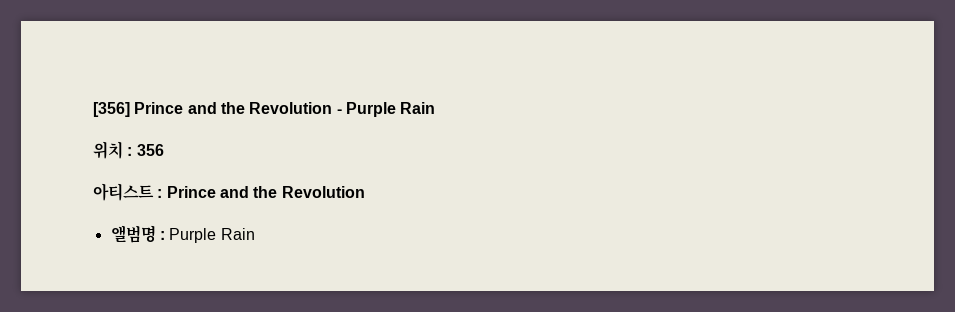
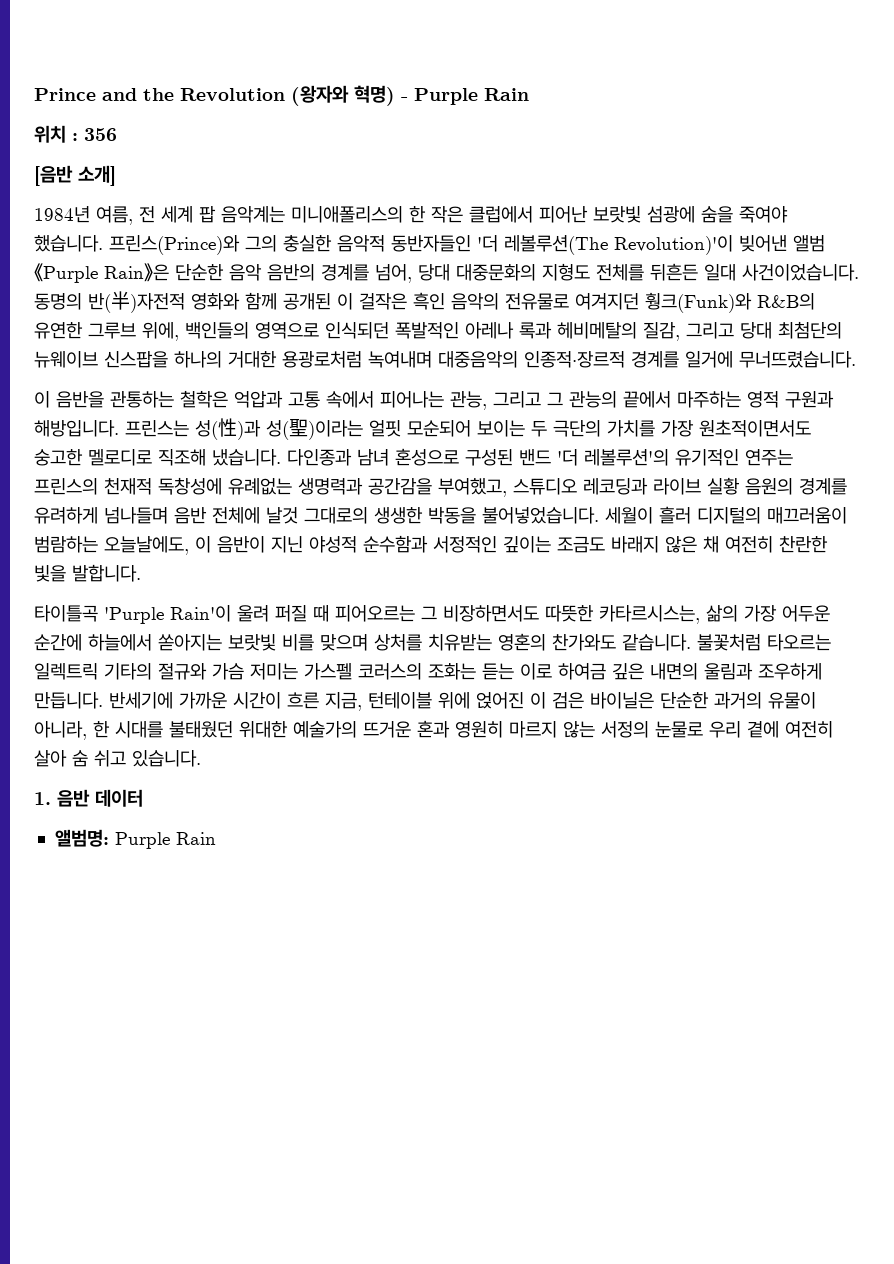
[93,102,333,117] [356] Prince and the Revolution -> [34,85,395,106] Prince and the Revolution (왕자와 혁명)
[93,183,365,201] [110,225,165,243] 아티스트 : Prince and the Revolution // 앨범명 : -> [34,165,116,186] [34,206,788,225] [34,234,825,255] [34,263,859,283] [34,291,815,313] [34,321,842,341] [34,351,856,368] [34,390,834,410] [34,418,811,440] [34,448,793,466] [34,477,847,497] [34,506,847,524] [34,535,828,555] [34,564,141,582] [34,605,830,624] [34,633,831,651] [34,663,822,680] [34,692,816,711] [34,720,833,740] [34,750,201,767] [34,789,143,807] [54,829,109,847] [음반 소개] // 1984년 여름, 전 세계 팝 음악계는 미니애폴리스의 한 작은 클럽에서 피어난 보랏빛 섬광에 숨을 죽여야 했습니다. 프린스(Prince)와 그의 충실한 음악적 동반자들인 '더 레볼루션(The Revolution)'이 빚어낸 앨범《Purple Rain》은 단순한 음악 음반의 경계를 넘어, 당대 대중문화의 지형도 전체를 뒤흔든 일대 사건이었습니다. 동명의 반(半)자전적 영화와 함께 공개된 이 걸작은 흑인 음악의 전유물로 여겨지던 훵크(Funk)와 R&B의 유연한 그루브 위에, 백인들의 영역으로 인식되던 폭발적인 아레나 록과 헤비메탈의 질감, 그리고 당대 최첨단의 뉴웨이브 신스팝을 하나의 거대한 용광로처럼 녹여내며 대중음악의 인종적·장르적 경계를 일거에 무너뜨렸습니다. // 이 음반을 관통하는 철학은 억압과 고통 속에서 피어나는 관능, 그리고 그 관능의 끝에서 마주하는 영적 구원과 해방입니다. 프린스는 성(性)과 성(聖)이라는 얼핏 모순되어 보이는 두 극단의 가치를 가장 원초적이면서도 숭고한 멜로디로 직조해 냈습니다. 다인종과 남녀 혼성으로 구성된 밴드 '더 레볼루션'의 유기적인 연주는 프린스의 천재적 독창성에 유례없는 생명력과 공간감을 부여했고, 스튜디오 레코딩과 라이브 실황 음원의 경계를 유려하게 넘나들며 음반 전체에 날것 그대로의 생생한 박동을 불어넣었습니다. 세월이 흘러 디지털의 매끄러움이 범람하는 오늘날에도, 이 음반이 지닌 야성적 순수함과 서정적인 깊이는 조금도 바래지 않은 채 여전히 찬란한 빛을 발합니다. // 타이틀곡 'Purple Rain'이 울려 퍼질 때 피어오르는 그 비장하면서도 따뜻한 카타르시스는, 삶의 가장 어두운 순간에 하늘에서 쏟아지는 보랏빛 비를 맞으며 상처를 치유받는 영혼의 찬가와도 같습니다. 불꽃처럼 타오르는 일렉트릭 기타의 절규와 가슴 저미는 가스펠 코러스의 조화는 듣는 이로 하여금 깊은 내면의 울림과 조우하게 만듭니다. 반세기에 가까운 시간이 흐른 지금, 턴테이블 위에 얹어진 이 검은 바이닐은 단순한 과거의 유물이 아니라, 한 시대를 불태웠던 위대한 예술가의 뜨거운 혼과 영원히 마르지 않는 서정의 눈물로 우리 곁에 여전히 살아 숨 쉬고 있습니다. // 1. 음반 데이터 // 앨범명:

